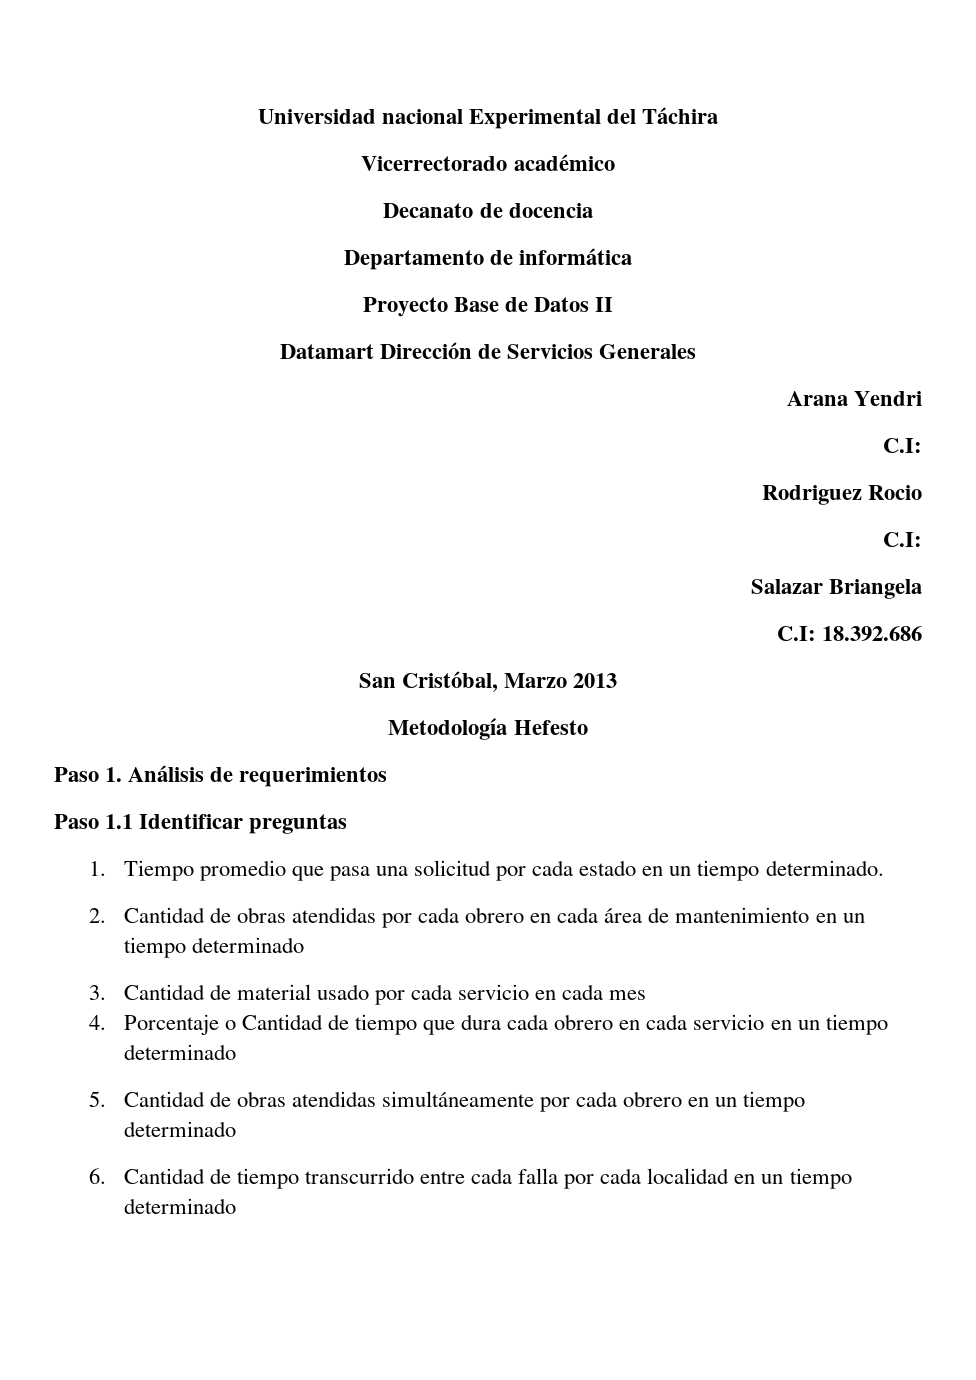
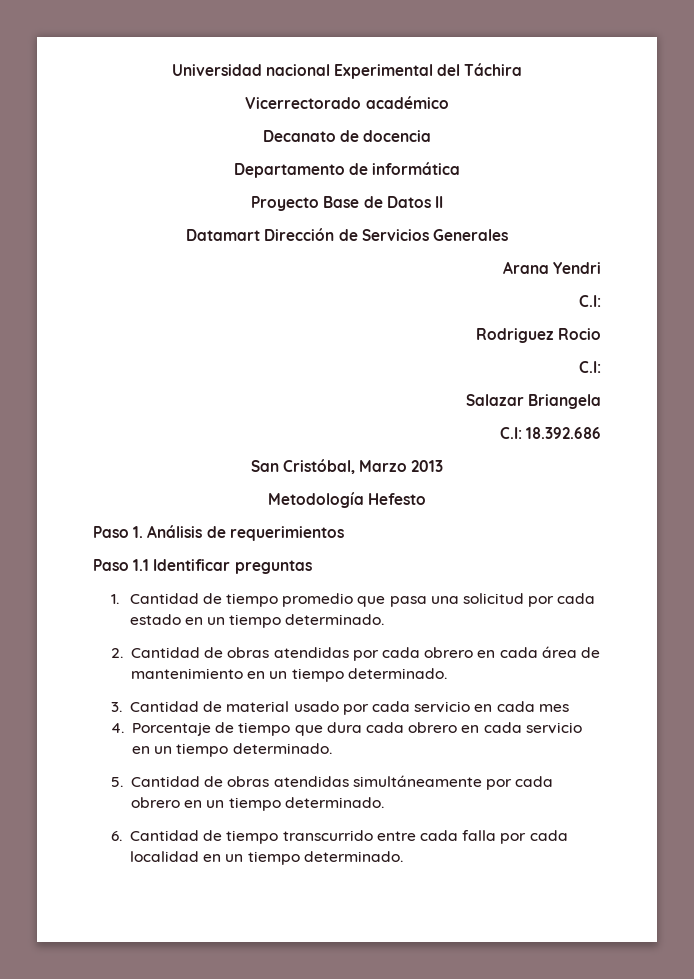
[123,860,194,881] Tiempo -> [129,593,279,607] Cantidad de tiempo
[191,937,304,953] determinado -> [347,668,447,679] determinado.
[224,1014,323,1030] o Cantidad -> (212, 729) none
[123,1044,236,1060] determinado -> [232,743,332,754] determinado.
[123,1121,236,1137] determinado -> [284,797,384,808] determinado.
[123,1198,236,1214] determinado -> [303,851,403,862] determinado.

